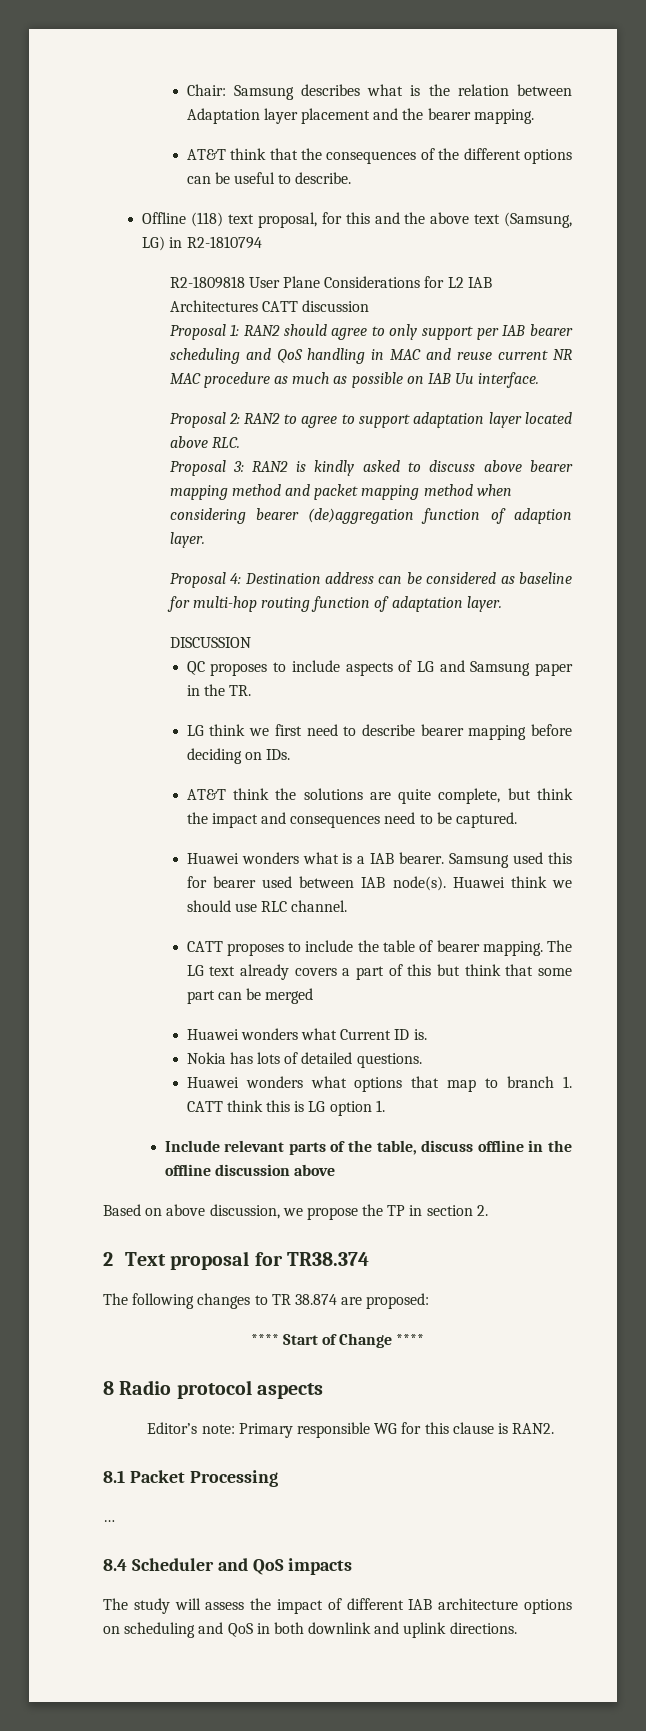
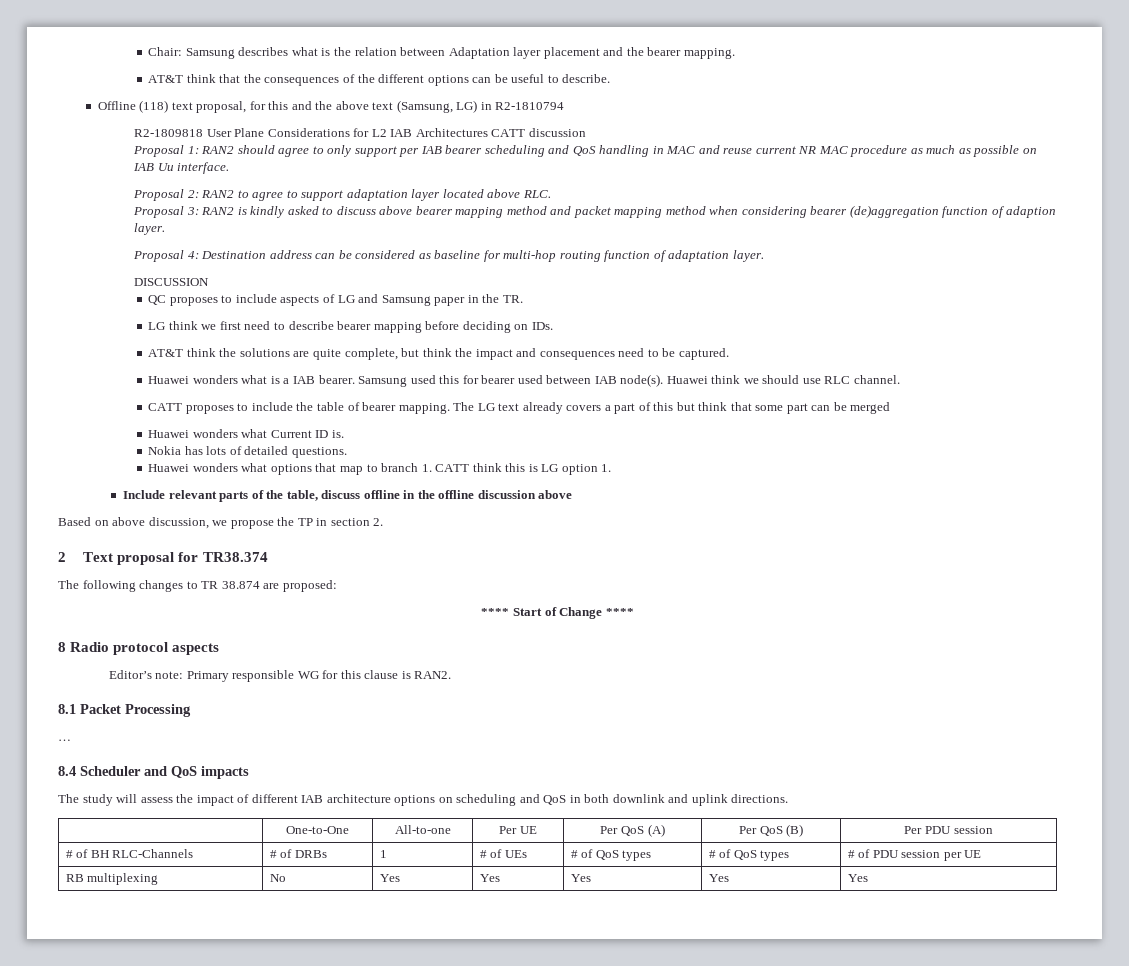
(517, 1628) none -> [286,826,349,834] [394,825,451,834] [499,826,537,834] [600,824,665,837] [738,824,804,837] [904,826,993,834] [65,849,194,858] [269,849,327,858] [379,850,387,858] [479,849,527,858] [570,849,652,861] [708,849,790,861] [847,849,982,861] [65,873,159,885] [269,874,286,882] [379,874,400,882] [479,874,500,882] [570,874,591,882] [708,874,729,882] [847,874,868,882] // | One-to-One | All-to-one | Per UE | Per QoS (A) | Per QoS (B) | Per PDU session // # of BH RLC-Channels | # of DRBs | 1 | # of UEs | # of QoS types | # of QoS types | # of PDU session per UE // RB multiplexing | No | Yes | Yes | Yes | Yes | Yes

